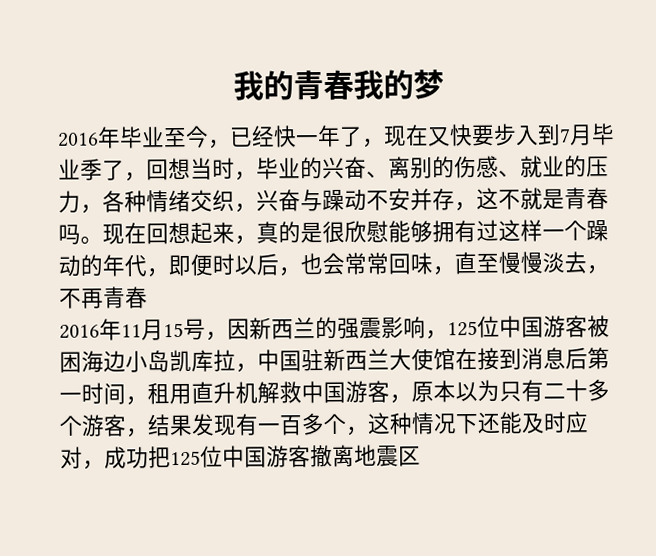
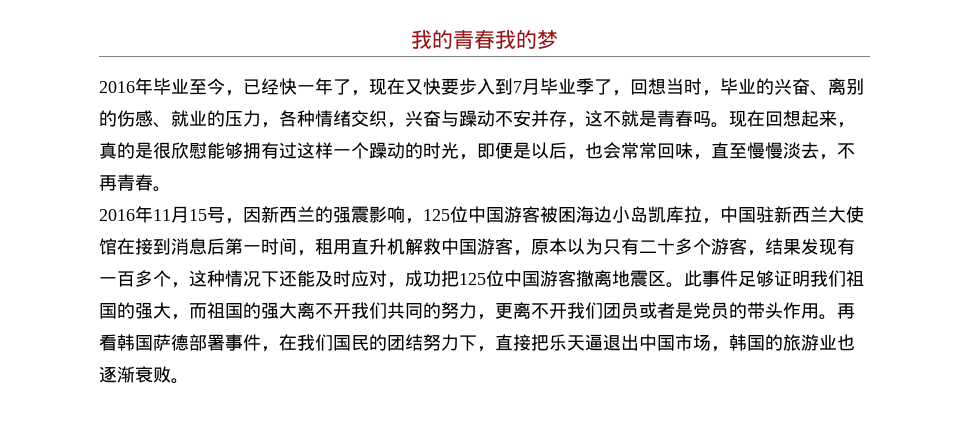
[102,253,235,278] 年代，即便时 -> [423,142,531,160] 时光，即便是
(148, 297) none -> [153,186,171,192] 。
(421, 456) none -> [666,270,864,288] [99,302,855,320] [99,334,855,352] [99,366,189,384] 。此事件足够证明我们祖国的强大，而祖国的强大离不开我们共同的努力，更离不开我们团员或者是党员的带头作用。再看韩国萨德部署事件，在我们国民的团结努力下，直接把乐天逼退出中国市场，韩国的旅游业也逐渐衰败。

